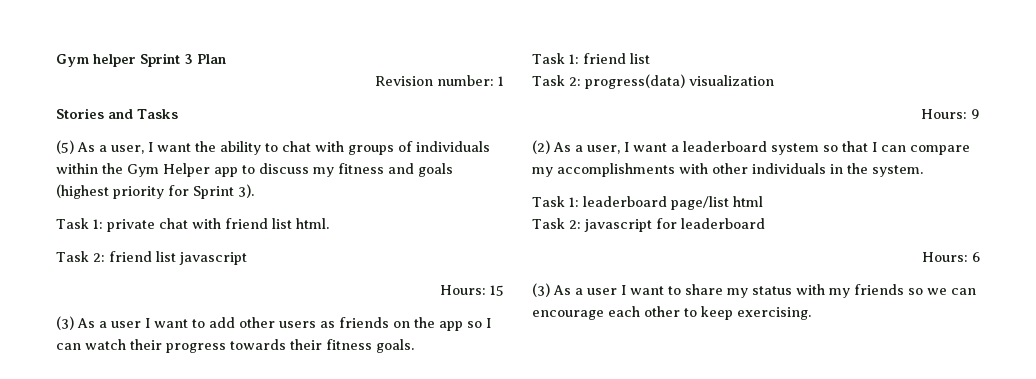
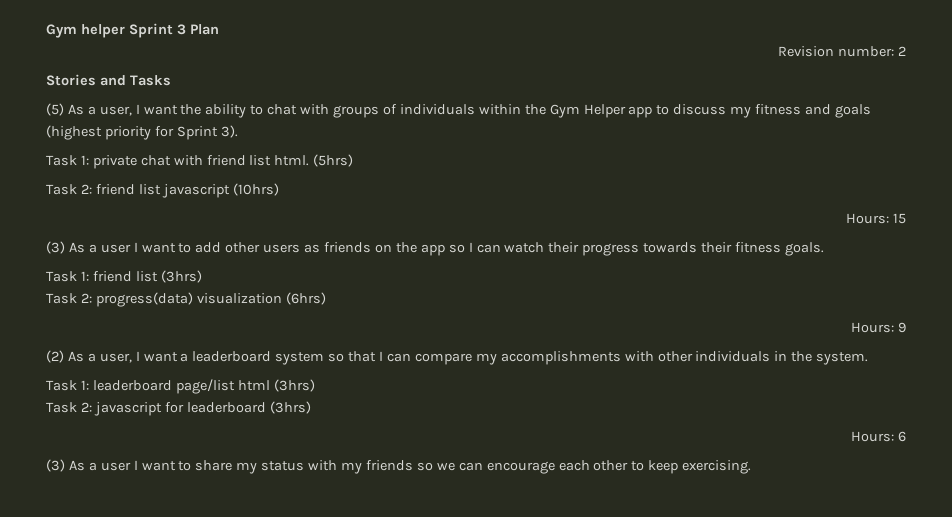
[498,76,504,86] 1 -> [897,46,906,56] 2
(329, 223) none -> [313,154,354,167] (5hrs)
(247, 258) none -> [232,183,279,196] (10hrs)
(650, 58) none -> [160,270,202,283] (3hrs)
(774, 80) none -> [285,292,326,305] (6hrs)
(763, 201) none -> [273,379,315,392] (3hrs)
(765, 223) none -> [269,401,311,414] (3hrs)

